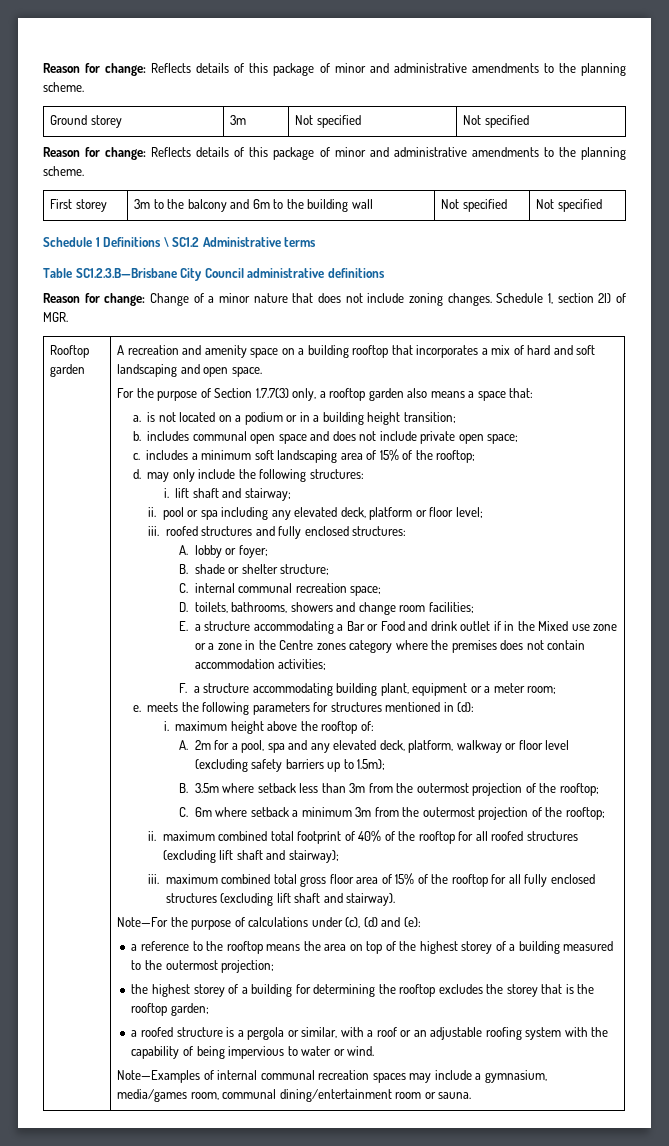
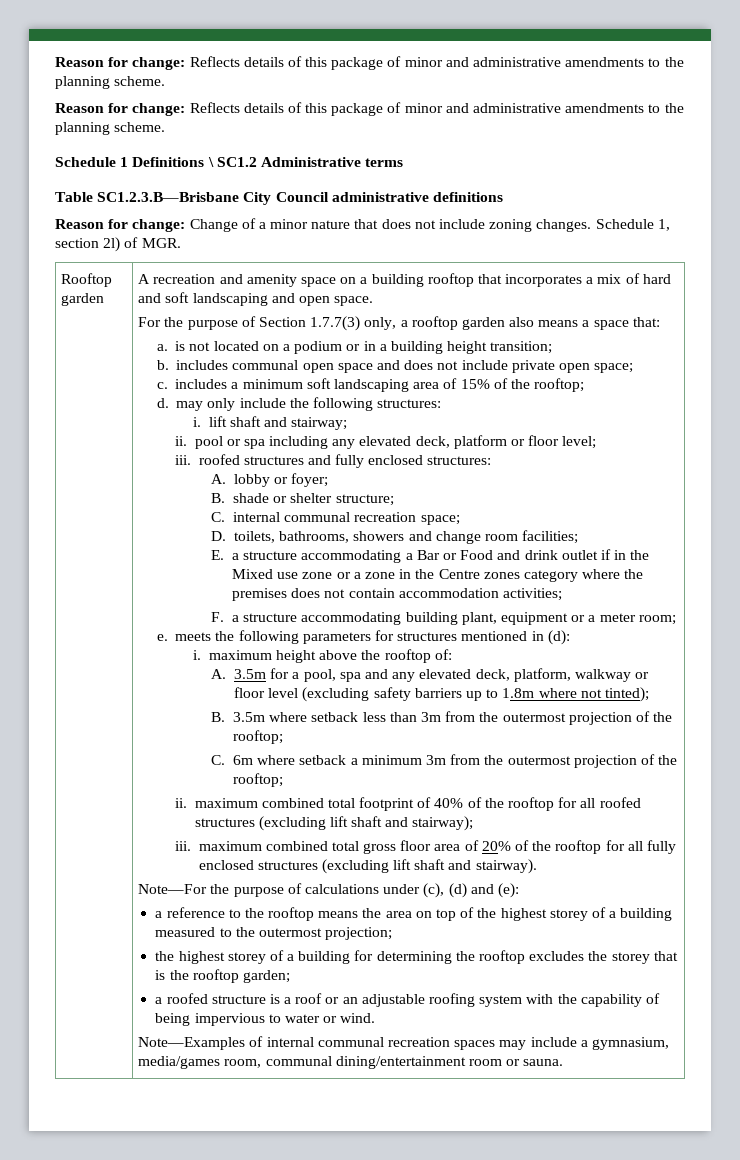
[50,115,122,128] [230,115,247,125] [295,115,361,128] [463,115,529,128] // Ground storey | 3m | Not specified | Not specified -> (166, 81) none
[50,199,107,212] [134,199,373,212] [441,199,507,212] [536,199,602,212] // First storey | 3m to the balcony and 6m to the building wall | Not specified | Not specified -> (166, 127) none
[194,740,211,750] 2m -> [234,669,267,679] 3.5m
[357,759,386,770] 1.5m); -> [502,687,649,702] 1.8m where not tinted);
[395,873,415,885] 15% -> [481,841,511,851] 20%
[247,1027,374,1040] pergola or similar, with a -> (292, 1000) none

